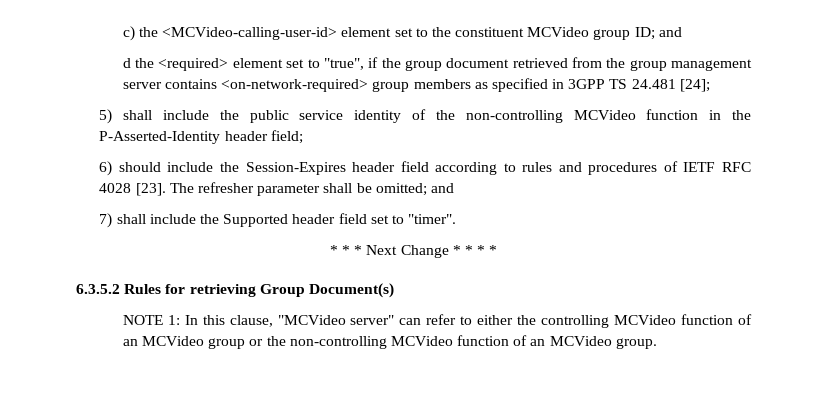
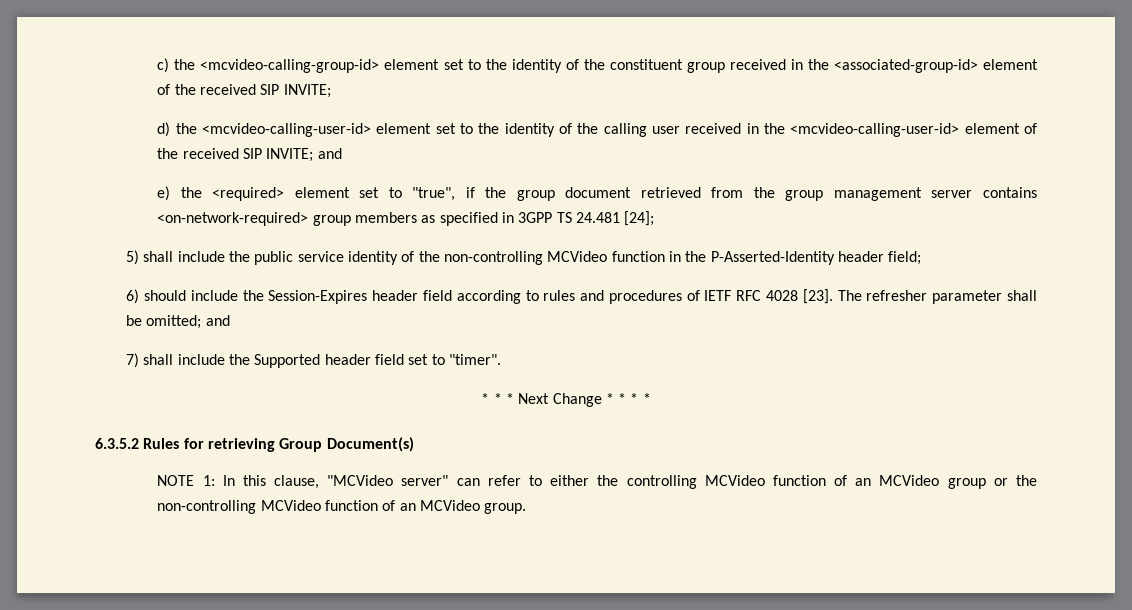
[162,27,682,40] [122,58,131,68] <MCVideo-calling-user-id> element set to the constituent MCVideo group ID; and // d -> [200,59,1039,73] [157,84,331,98] [157,122,1037,137] [157,148,342,162] [157,186,171,201] <mcvideo-calling-group-id> element set to the identity of the constituent group received in the <associated-group-id> element of the received SIP INVITE; // d) the <mcvideo-calling-user-id> element set to the identity of the calling user received in the <mcvideo-calling-user-id> element of the received SIP INVITE; and // e)

